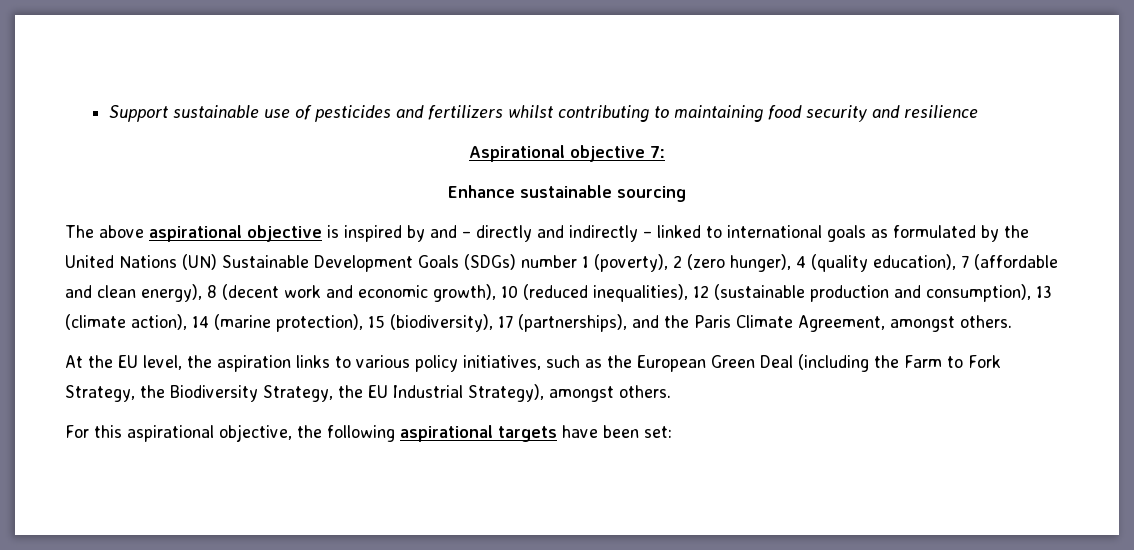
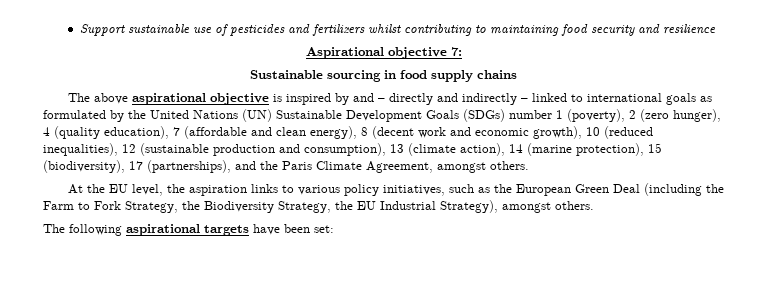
[448,185,612,198] Enhance sustainable -> [250,70,323,79] Sustainable
(686, 194) none -> [384,70,517,82] in food supply chains
[65,424,322,442] For this aspirational objective, the -> [43,224,65,233] The

